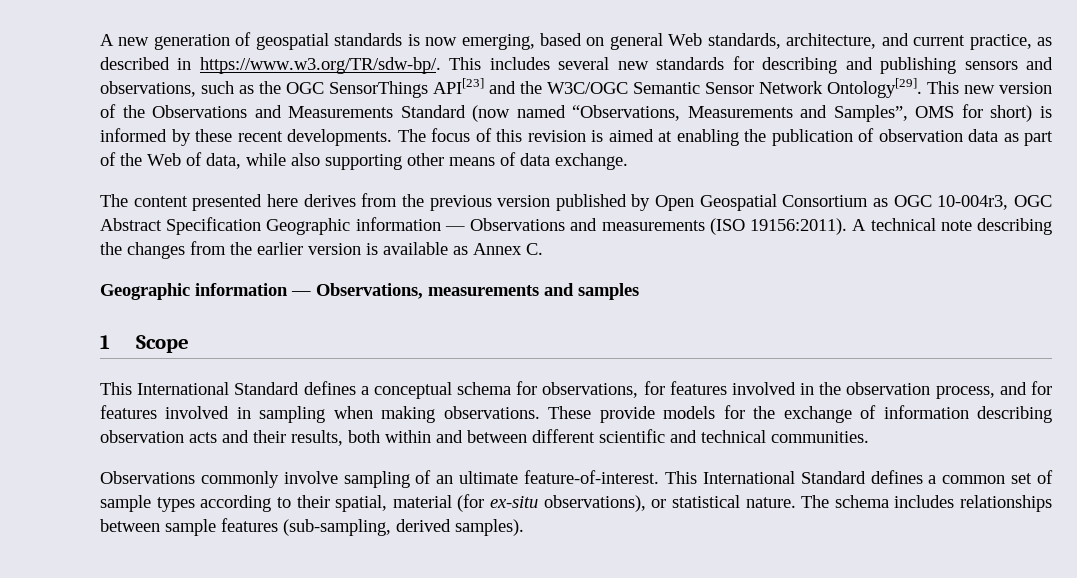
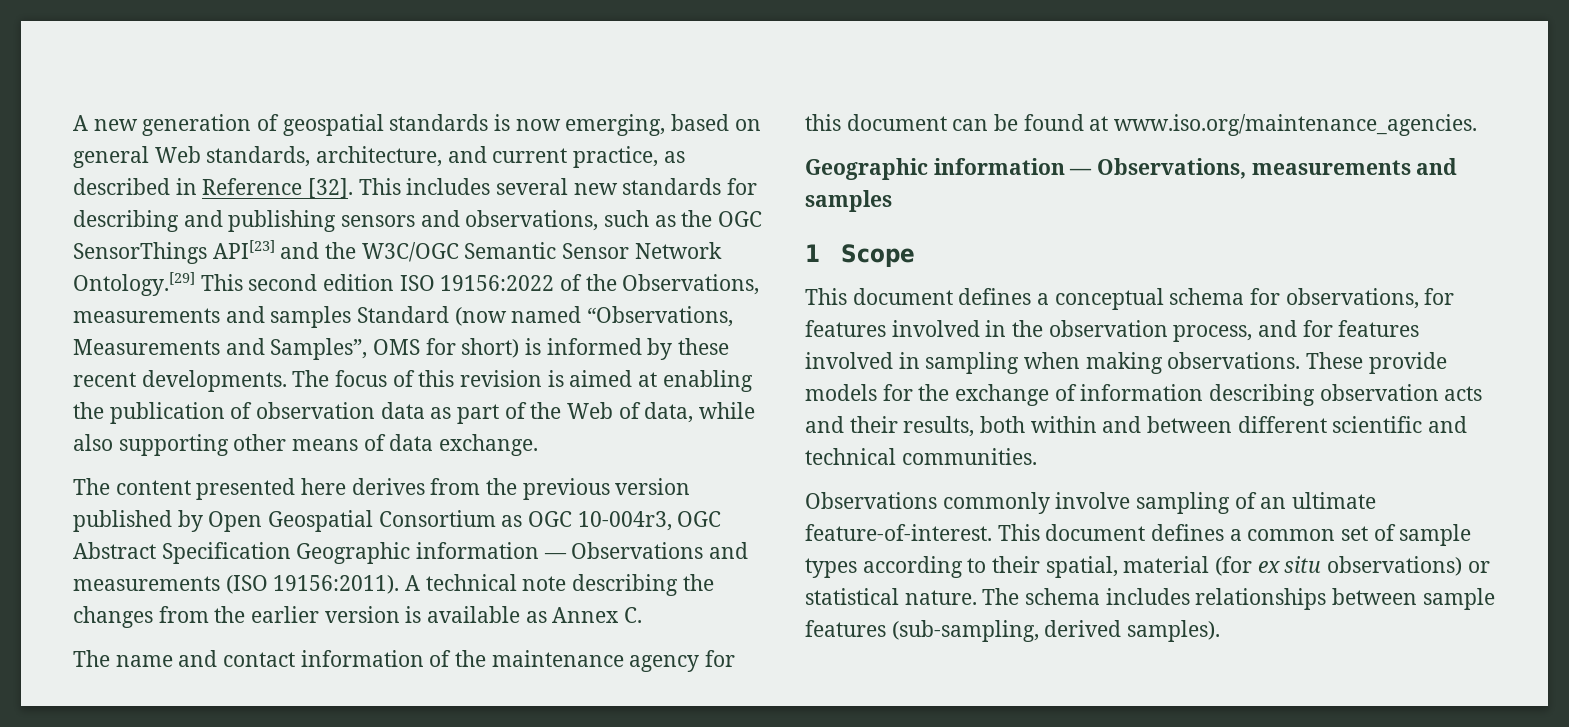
[199,57,441,74] https://www.w3.org/TR/sdw-bp/. -> [202,178,354,199] Reference [32].
[827,78,1052,98] [100,104,394,118] Ontology[29]. This new version of the Observations and Measurements -> [73,272,760,296] [73,306,352,328] Ontology.[29] This second edition ISO 19156:2022 of the Observations, measurements and samples
(543, 249) none -> [73,650,736,672] [805,114,1478,136] // The name and contact information of the maintenance agency for this document can be found at www.iso.org/maintenance_agencies.
[137,382,300,395] International Standard -> [852,288,953,305] document
[702,471,866,484] International Standard -> [1045,524,1146,541] document
[490,495,646,512] ex-situ observations), -> [1257,556,1463,576] ex situ observations)

